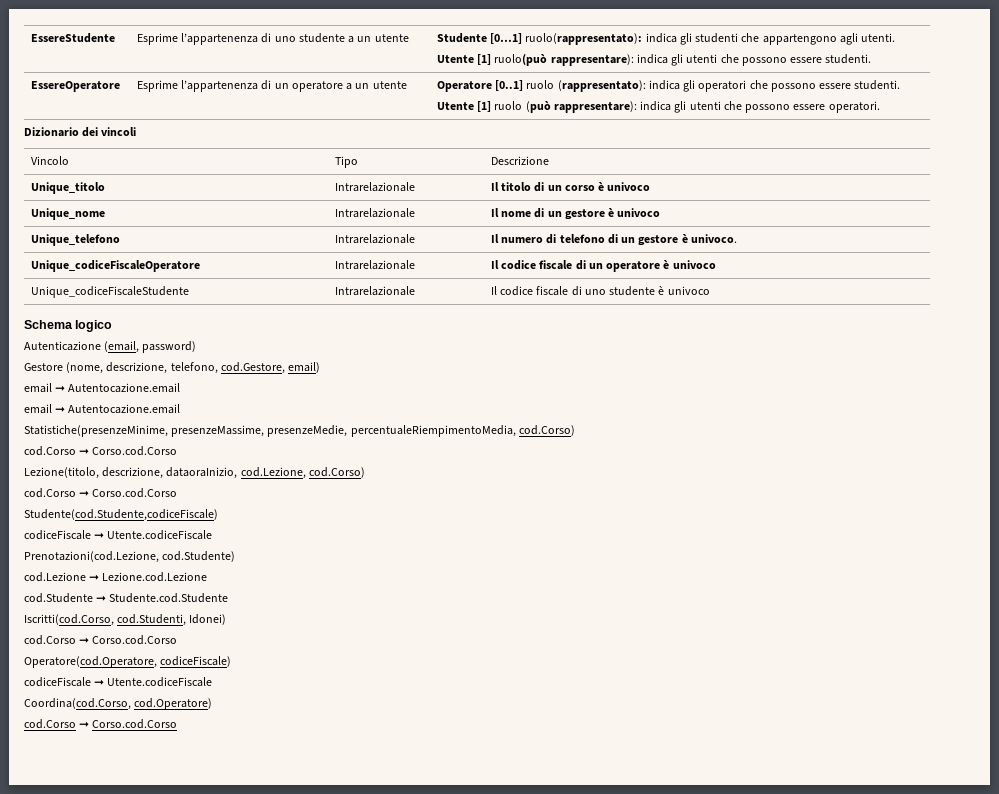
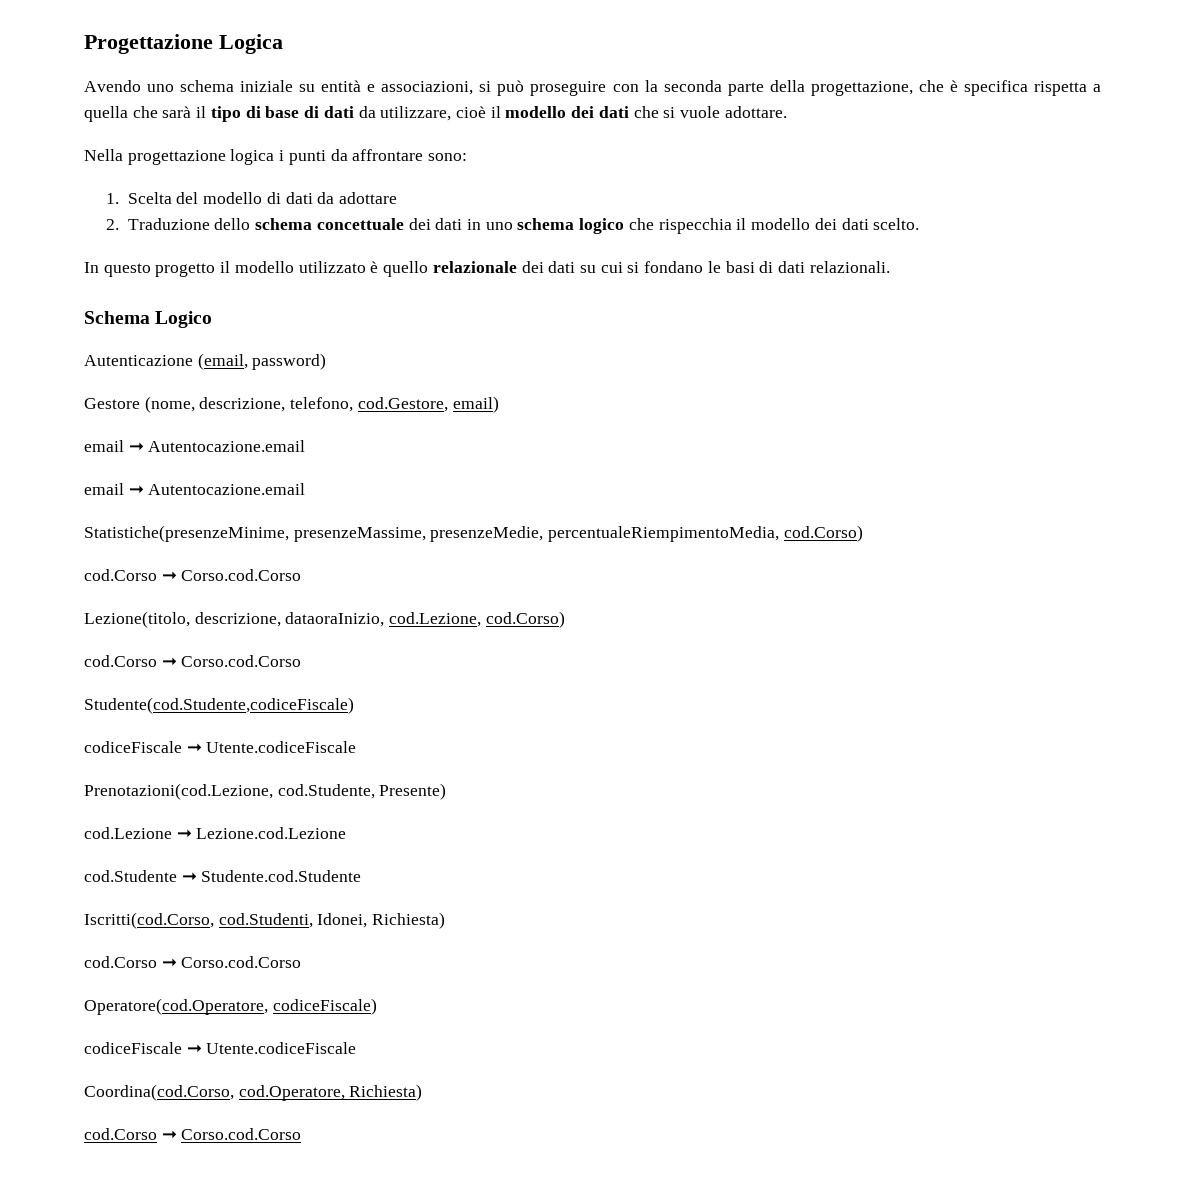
[30,33,115,43] [136,33,409,45] [436,33,896,45] [436,54,872,66] [30,81,120,92] [136,80,407,92] [436,80,901,92] [436,101,880,113] [24,127,137,137] [30,156,69,165] [334,156,358,168] [490,156,549,165] [30,182,105,194] [334,182,415,192] [490,182,651,192] [30,208,105,220] [334,208,415,218] [490,208,661,220] [30,234,120,246] [334,234,415,244] [490,234,737,246] [30,260,200,272] [334,260,415,270] [490,260,716,272] [30,286,189,298] [334,286,415,296] [490,286,710,296] EssereStudente | Esprime l’appartenenza di uno studente a un utente | Studente [0…1] ruolo(rappresentato): indica gli studenti che appartengono agli utenti. // Utente [1] ruolo(può rappresentare): indica gli utenti che possono essere studenti. // EssereOperatore | Esprime l’appartenenza di un operatore a un utente | Operatore [0..1] ruolo (rappresentato): indica gli operatori che possono essere studenti. // Utente [1] ruolo (può rappresentare): indica gli utenti che possono essere operatori. // Dizionario dei vincoli // Vincolo | Tipo | Descrizione // Unique_titolo | Intrarelazionale | Il titolo di un corso è univoco // Unique_nome | Intrarelazionale | Il nome di un gestore è univoco // Unique_telefono | Intrarelazionale | Il numero di telefono di un gestore è univoco. // Unique_codiceFiscaleOperatore | Intrarelazionale | Il codice fiscale di un operatore è univoco // Unique_codiceFiscaleStudente | Intrarelazionale | Il codice fiscale di uno studente è univoco -> [84,34,283,54] [84,80,1101,96] [84,106,787,122] [84,149,468,165] [105,192,398,204] [105,218,920,234] [84,261,890,277] Progettazione Logica // Avendo uno schema iniziale su entità e associazioni, si può proseguire con la seconda parte della progettazione, che è specifica rispetta a quella che sarà il tipo di base di dati da utilizzare, cioè il modello dei dati che si vuole adottare. // Nella progettazione logica i punti da affrontare sono: // 1. Scelta del modello di dati da adottare // 2. Traduzione dello schema concettuale dei dati in uno schema logico che rispecchia il modello dei dati scelto. // In questo progetto il modello utilizzato è quello relazionale dei dati su cui si fondano le basi di dati relazionali.
[75,320,113,332] logico -> [155,311,213,328] Logico
[162,551,236,562] cod.Studente) -> [277,783,447,800] cod.Studente, Presente)
[189,614,227,625] Idonei) -> [317,912,446,929] Idonei, Richiesta)
[134,698,213,710] cod.Operatore) -> [238,1084,423,1101] cod.Operatore, Richiesta)

